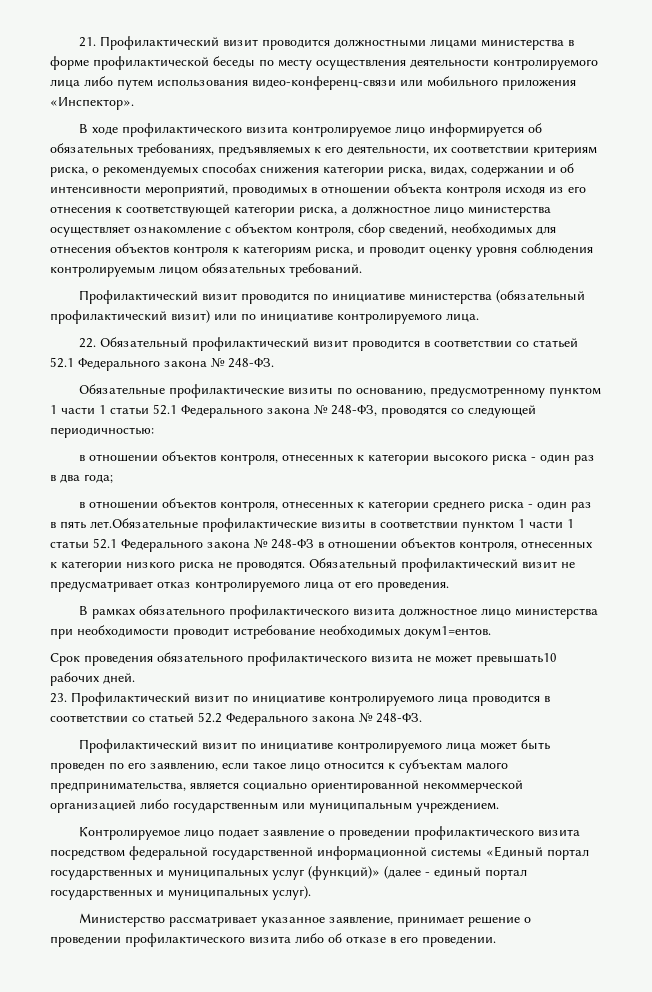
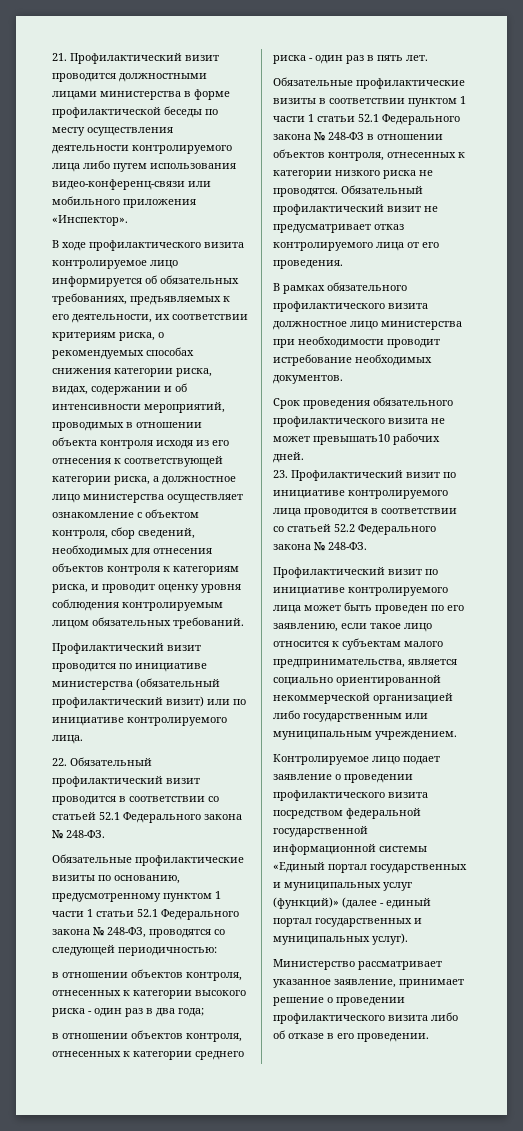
[90,518,198,529] лет.Обязательные -> [406,55,428,61] [273,77,353,86] лет. // Обязательные
[404,626,491,639] докум1=ентов. -> [273,375,343,384] документов.

